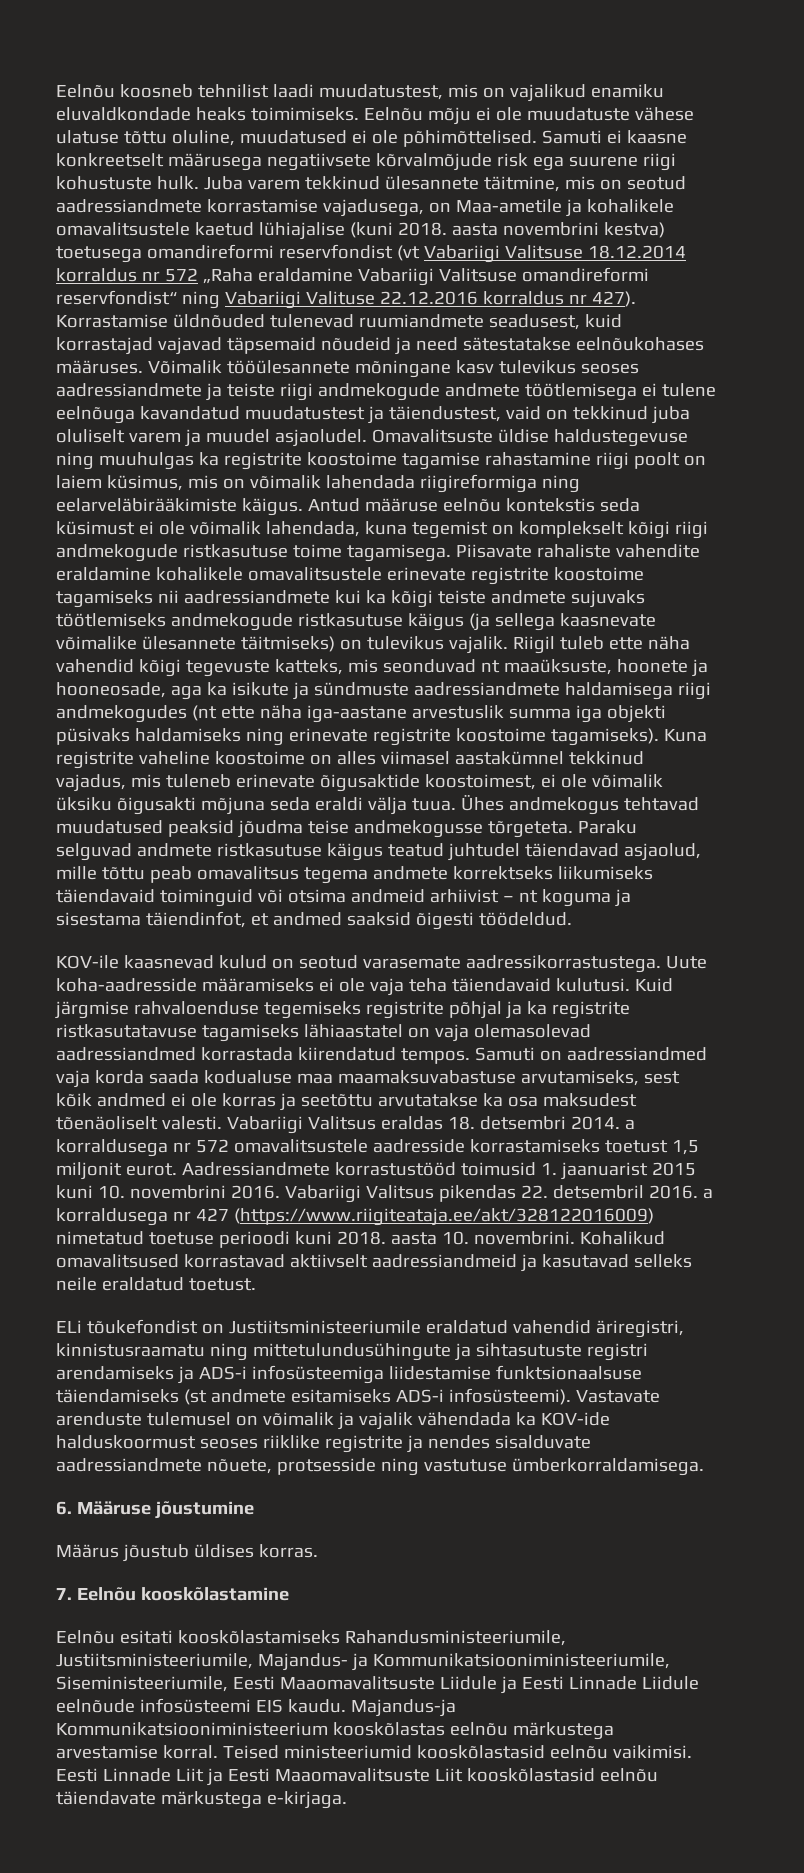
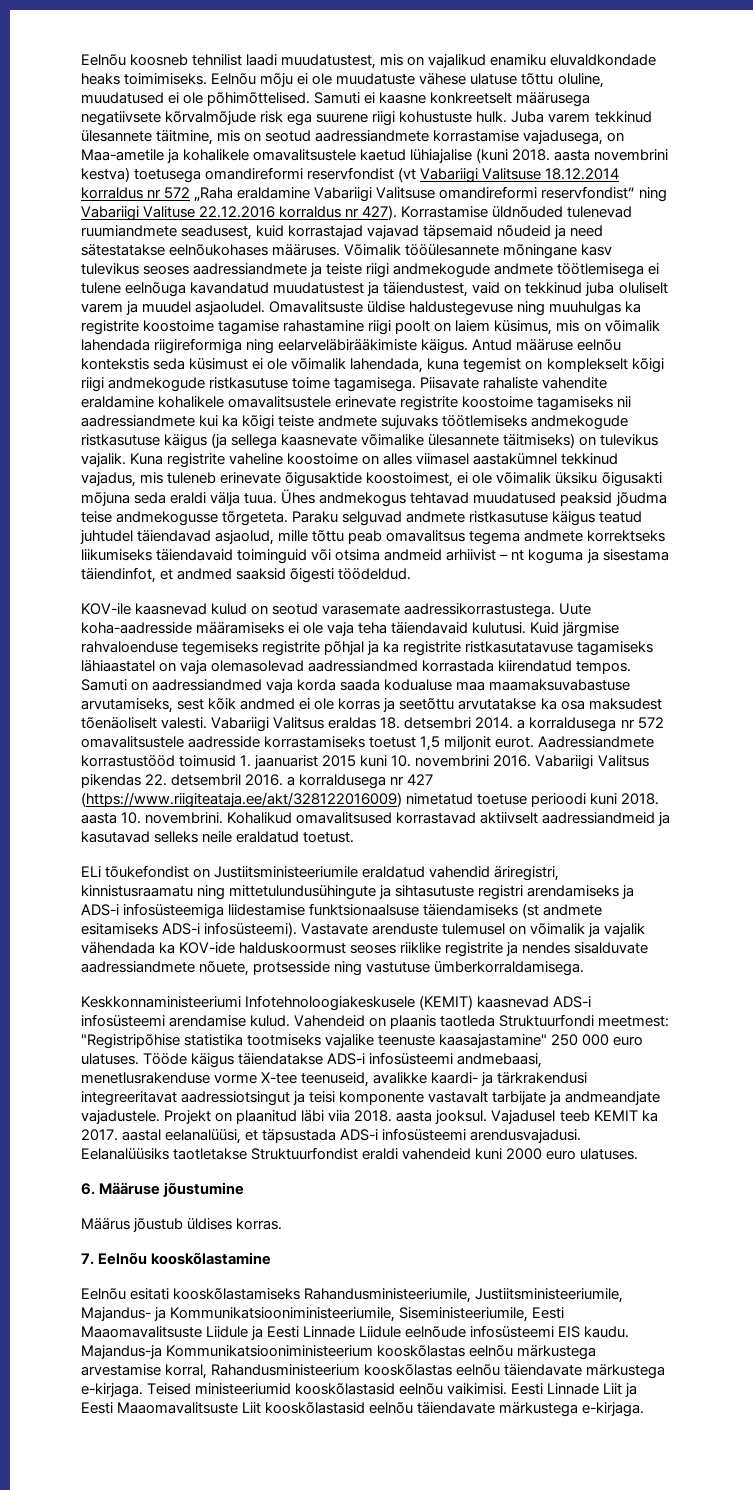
[512,636,690,654] [56,659,708,677] [56,682,711,700] [56,705,666,723] [56,728,659,746] Riigil tuleb ette näha vahendid kõigi tegevuste katteks, mis seonduvad nt maaüksuste, hoonete ja hooneosade, aga ka isikute ja sündmuste aadressiandmete haldamisega riigi andmekogudes (nt ette näha iga-aastane arvestuslik summa iga objekti püsivaks haldamiseks ning erinevate registrite koostoime tagamiseks). -> (126, 460) none
(704, 1467) none -> [81,995,592,1011] [81,1014,670,1029] [81,1034,644,1049] [81,1052,543,1068] [81,1072,588,1087] [81,1091,661,1106] [81,1110,658,1124] [81,1128,582,1144] [81,1147,639,1160] // Keskkonnaministeeriumi Infotehnoloogiakeskusele (KEMIT) kaasnevad ADS-i infosüsteemi arendamise kulud. Vahendeid on plaanis taotleda Struktuurfondi meetmest: "Registripõhise statistika tootmiseks vajalike teenuste kaasajastamine" 250 000 euro ulatuses. Tööde käigus täiendatakse ADS-i infosüsteemi andmebaasi, menetlusrakenduse vorme X-tee teenuseid, avalikke kaardi- ja tärkrakendusi integreeritavat aadressiotsingut ja teisi komponente vastavalt tarbijate ja andmeandjate vajadustele. Projekt on plaanitud läbi viia 2018. aasta jooksul. Vajadusel teeb KEMIT ka 2017. aastal eelanalüüsi, et täpsustada ADS-i infosüsteemi arendusvajadusi. Eelanalüüsiks taotletakse Struktuurfondist eraldi vahendeid kuni 2000 euro ulatuses.
[162,1745,218,1759] korral. -> [165,1364,666,1379] [81,1383,143,1398] korral, Rahandusministeerium kooskõlastas eelnõu täiendavate märkustega e-kirjaga.

